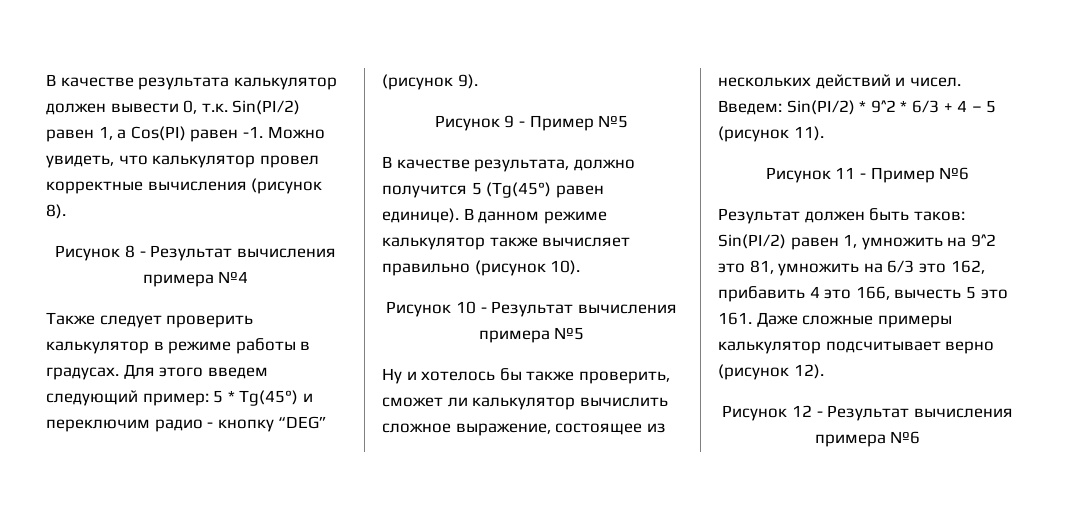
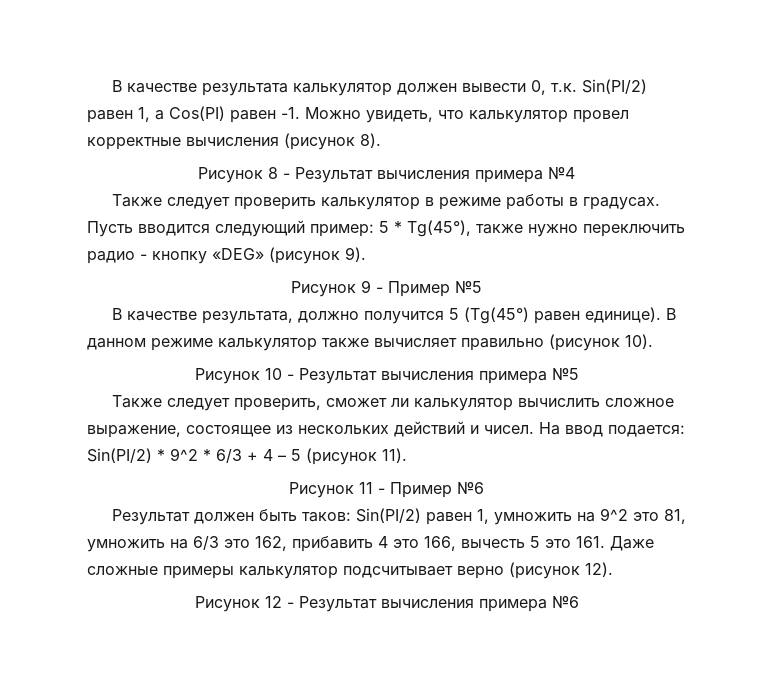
[123,364,268,379] Для этого введем -> [87,221,210,237] Пусть вводится
[239,390,313,406] [46,419,150,432] Tg(45°) и переключим -> [407,220,685,237] Tg(45°), также нужно переключить
[278,416,328,429] “DEG” -> [212,248,264,260] «DEG»
[382,368,575,384] Ну и хотелось бы также -> [111,395,230,411] Также следует
[718,100,782,115] Введем: -> [539,422,685,437] На ввод подается:

